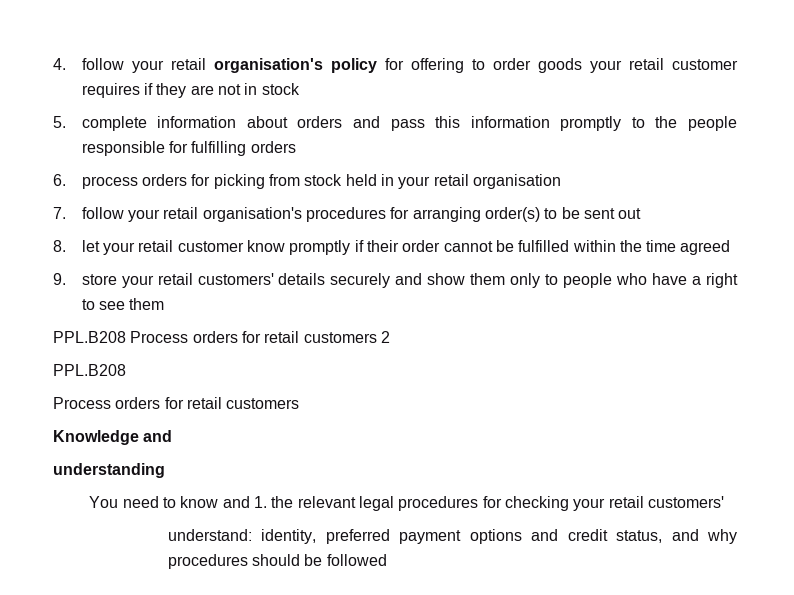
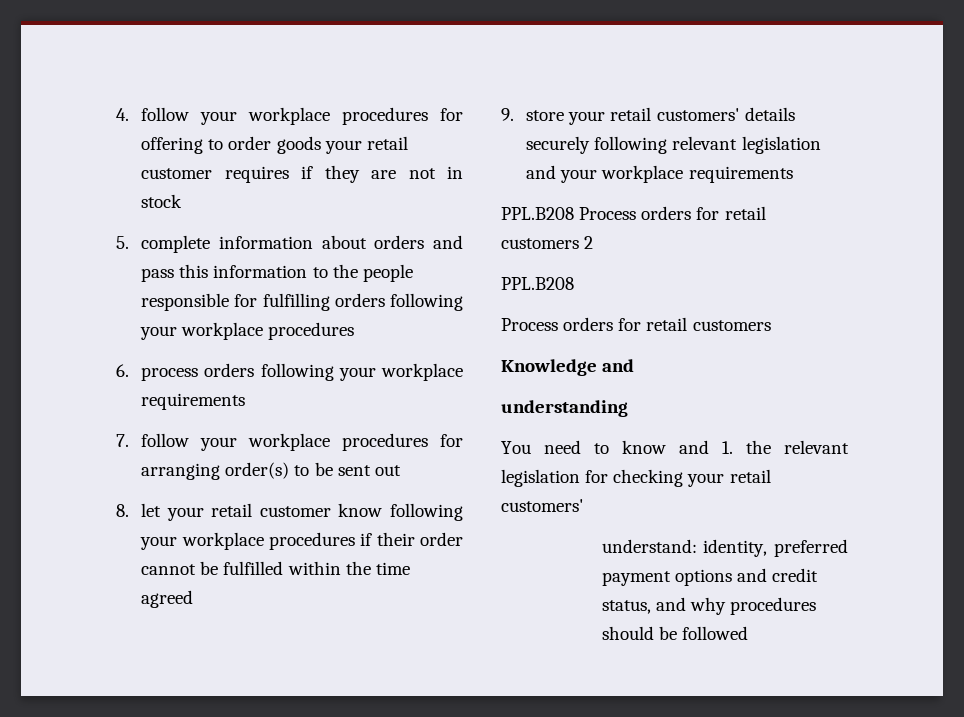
[170,58,377,73] retail organisation's policy -> [248,107,429,125] workplace procedures
[560,116,622,131] promptly -> (308, 271) none
(296, 147) none -> [390,293,463,311] [140,322,355,340] following your workplace procedures
[191,174,561,189] for picking from stock held in your retail organisation -> [260,363,463,381] [141,393,246,410] following your workplace requirements
[163,207,302,222] retail organisation's -> [248,433,331,451] workplace
[289,240,351,255] promptly -> [390,503,463,521] [140,532,355,550] following your workplace procedures
[395,273,738,288] [81,298,165,310] and show them only to people who have a right to see them -> [594,136,821,154] [526,165,793,183] following relevant legislation and your workplace requirements
[358,496,479,511] legal procedures -> [501,469,580,487] legislation

